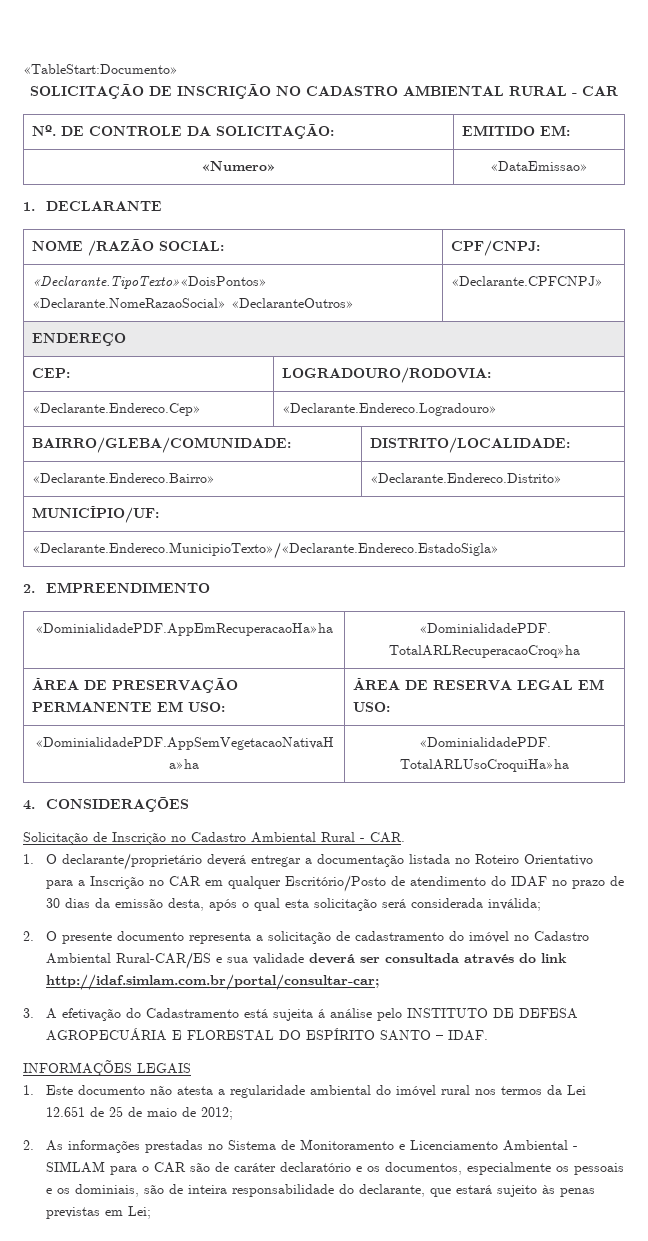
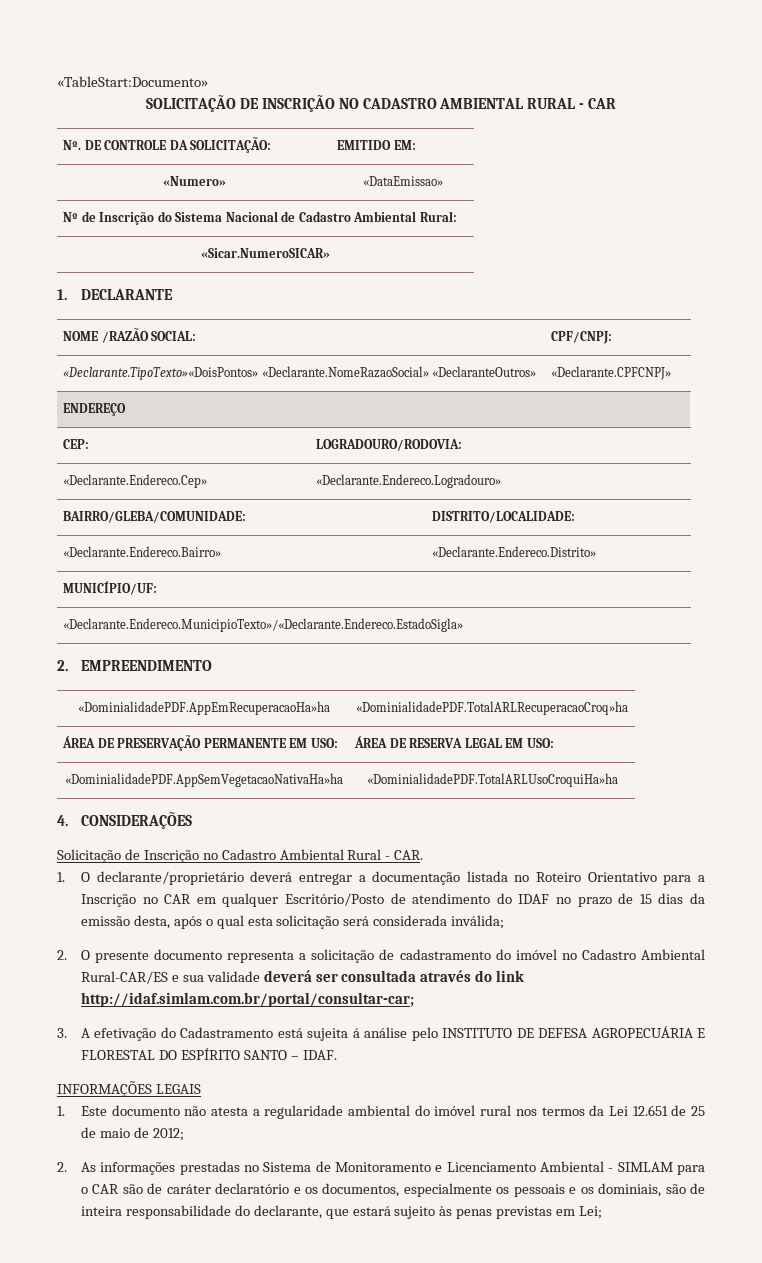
(588, 166) none -> [63,211,457,225] [201,248,330,258] // Nº de Inscrição do Sistema Nacional de Cadastro Ambiental Rural: // «Sicar.NumeroSICAR»
[46,898,61,908] 30 -> [639,894,652,904] 15

